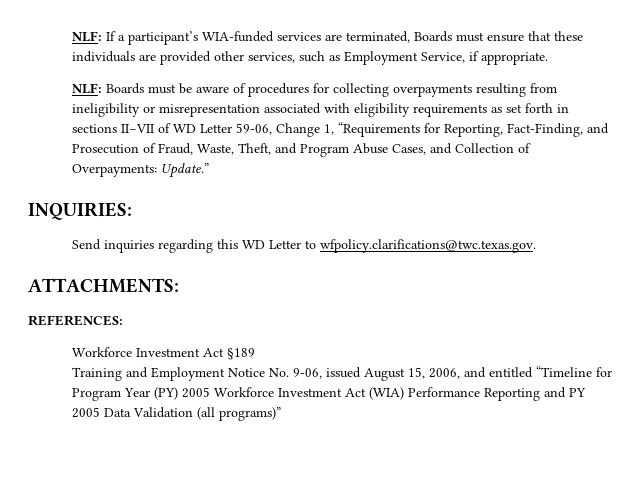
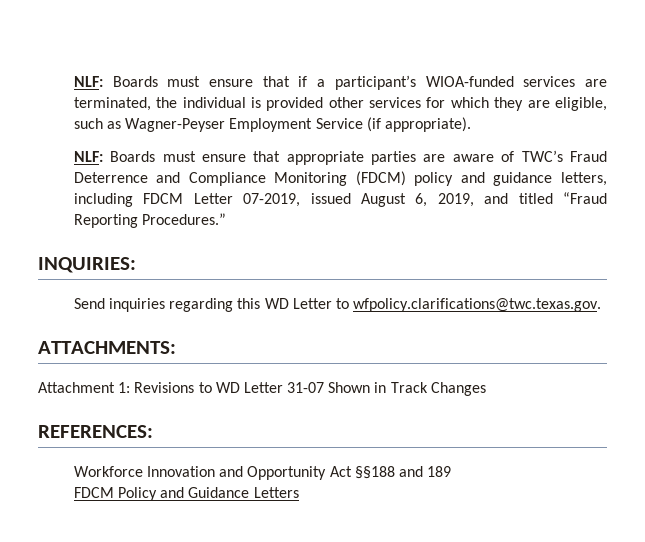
[72,31,584,45] [72,51,549,65] [72,83,558,97] [72,103,570,117] [72,122,610,137] [72,143,532,157] [72,163,210,178] NLF: If a participant’s WIA-funded services are terminated, Boards must ensure that these individuals are provided other services, such as Employment Service, if appropriate. // NLF: Boards must be aware of procedures for collecting overpayments resulting from ineligibility or misrepresentation associated with eligibility requirements as set forth in sections II–VII of WD Letter 59-06, Change 1, “Requirements for Reporting, Fact-Finding, and Prosecution of Fraud, Waste, Theft, and Program Abuse Cases, and Collection of Overpayments: Update.” -> [73,75,607,90] [73,97,607,111] [73,117,471,132] [73,150,607,165] [73,171,607,186] [73,192,608,207] [73,213,227,228] NLF: Boards must ensure that if a participant’s WIOA-funded services are terminated, the individual is provided other services for which they are eligible, such as Wagner-Peyser Employment Service (if appropriate). // NLF: Boards must ensure that appropriate parties are aware of TWC’s Fraud Deterrence and Compliance Monitoring (FDCM) policy and guidance letters, including FDCM Letter 07-2019, issued August 6, 2019, and titled “Fraud Reporting Procedures.”
[28,315,123,326] [72,347,256,360] [72,366,613,381] [72,387,587,401] [72,407,282,421] REFERENCES: // Workforce Investment Act §189 // Training and Employment Notice No. 9-06, issued August 15, 2006, and entitled “Timeline for Program Year (PY) 2005 Workforce Investment Act (WIA) Performance Reporting and PY 2005 Data Validation (all programs)” -> [38,382,486,396] [38,425,153,438] [73,466,452,480] [73,487,299,501] Attachment 1: Revisions to WD Letter 31-07 Shown in Track Changes // REFERENCES: // Workforce Innovation and Opportunity Act §§188 and 189 // FDCM Policy and Guidance Letters

